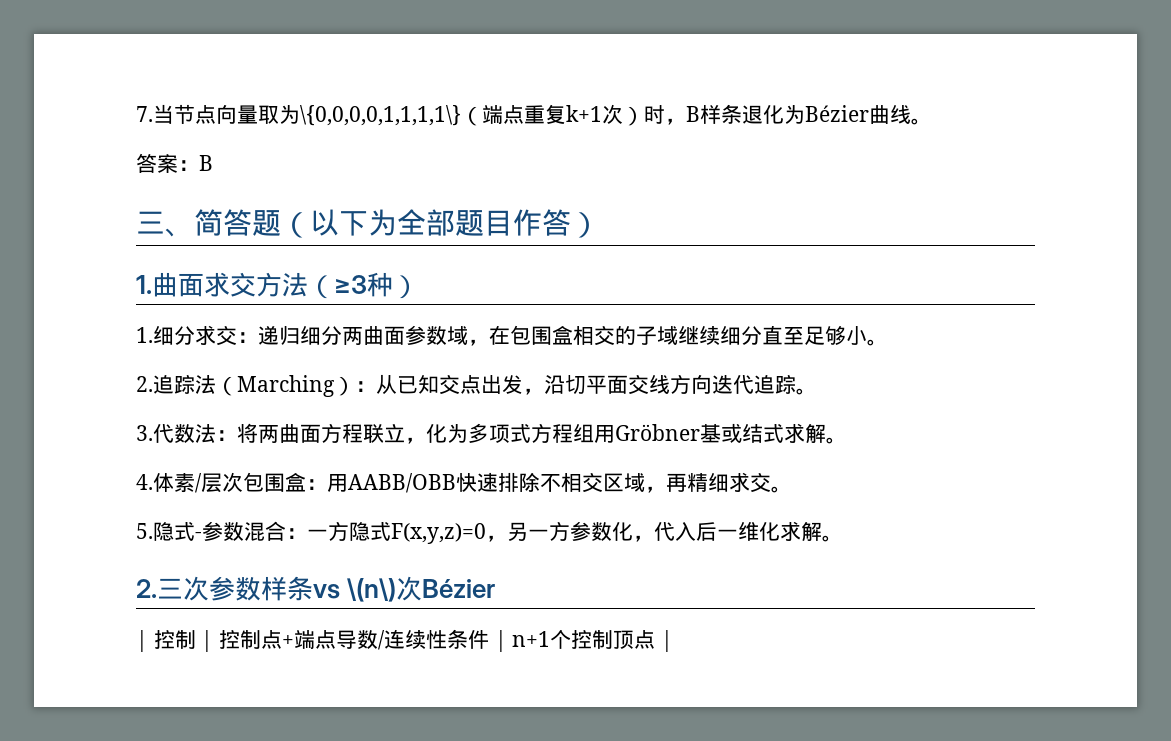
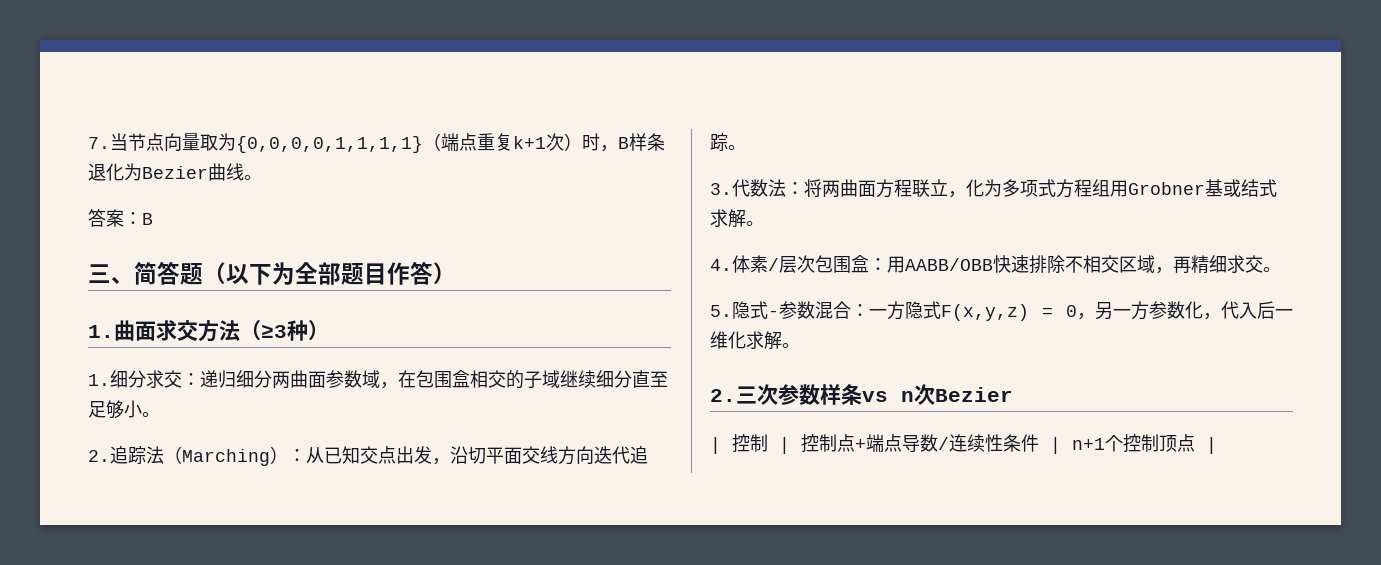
[300,105,461,126] \{0,0,0,0,1,1,1,1\} -> [236,136,423,153] {0,0,0,0,1,1,1,1}
[805,105,869,122] Bézier -> [142,166,208,179] Bezier
[615,424,700,441] Gröbner -> [1128,182,1205,195] Grobner
[391,523,486,544] F(x,y,z)=0 -> [941,304,1077,321] F(x,y,z) = 0
[347,576,496,602] \(n\)次Bézier -> [901,384,1013,405] n次Bezier

